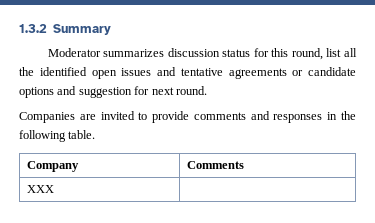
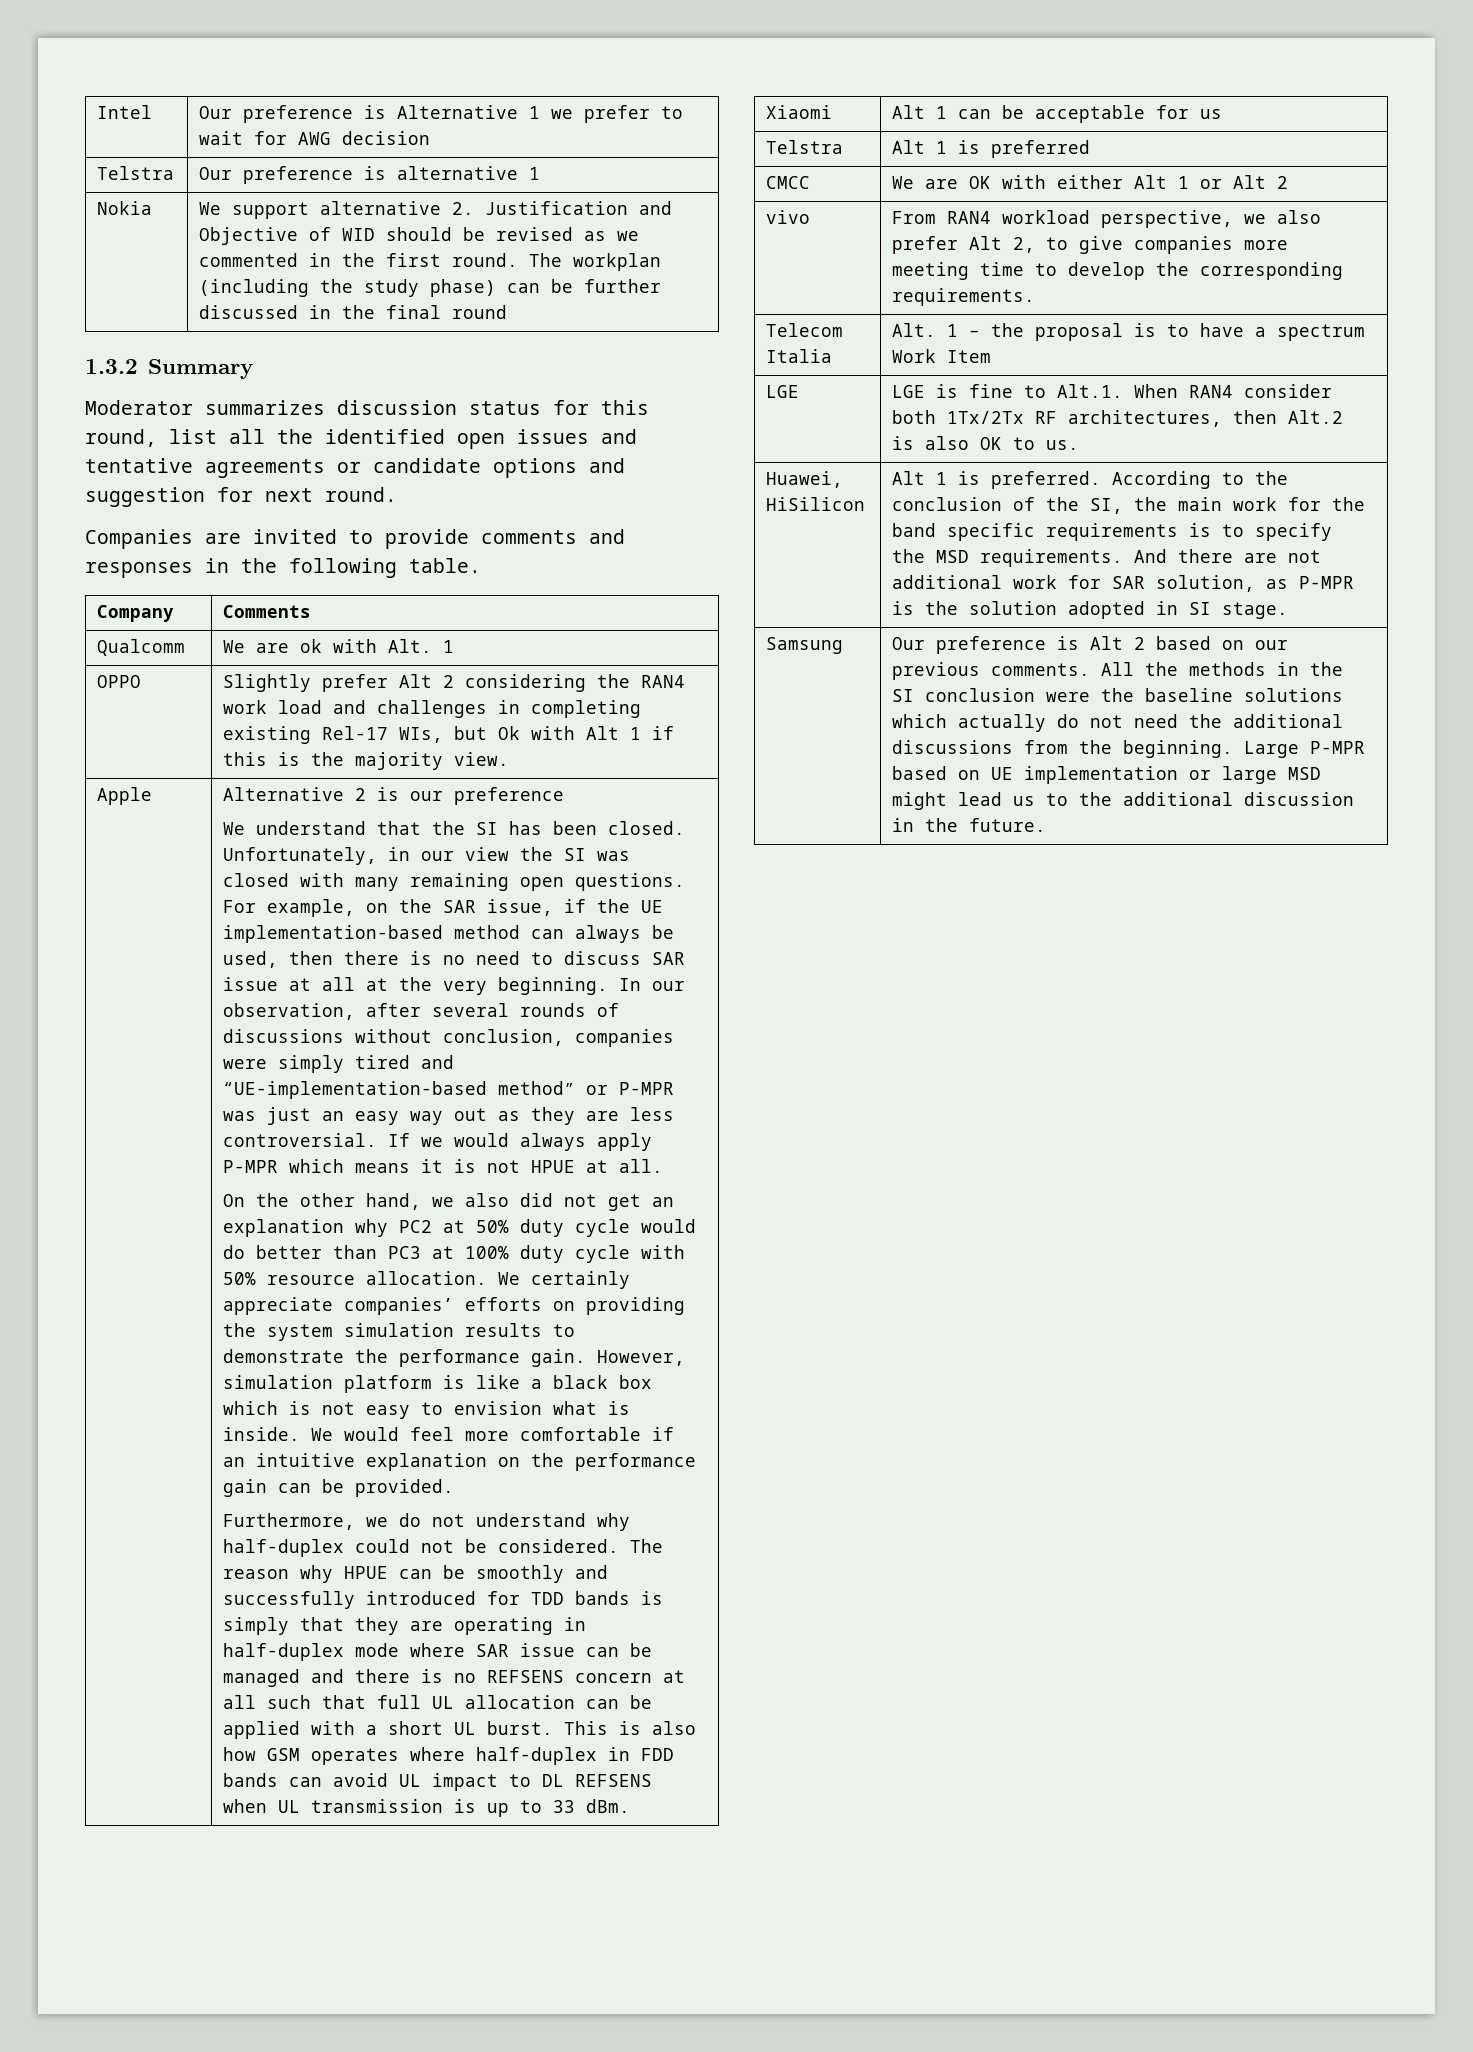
(19, 28) none -> [97,105,153,119] [199,105,684,123] [199,131,431,145] [97,166,175,180] [199,166,541,184] [97,201,153,215] [199,201,673,219] [199,227,640,245] [199,253,662,271] [199,279,662,297] [199,305,508,319] Intel | Our preference is Alternative 1 we prefer to wait for AWG decision // Telstra | Our preference is alternative 1 // Nokia | We support alternative 2. Justification and Objective of WID should be revised as we commented in the first round. The workplan (including the study phase) can be further discussed in the final round //
[26,185,54,193] XXX | -> [97,639,186,656] [223,639,455,653] [97,675,142,688] [223,674,686,692] [223,700,642,718] [223,726,675,744] [223,752,510,770] [97,787,153,805] [223,787,565,805] [223,821,686,835] [223,847,631,865] [223,873,686,891] [223,899,664,917] [223,925,675,943] [223,951,686,968] [223,977,686,995] [223,1003,620,1020] [223,1029,675,1047] [223,1055,455,1073] [223,1081,675,1099] [223,1107,675,1125] [223,1133,653,1151] [223,1159,664,1173] [223,1193,675,1211] [223,1219,697,1237] [223,1245,686,1263] [223,1271,631,1289] [223,1297,686,1315] [223,1323,576,1341] [223,1349,686,1367] [223,1375,653,1393] [223,1401,631,1419] [223,1427,675,1441] [223,1453,697,1471] [223,1479,455,1497] [223,1513,631,1531] [223,1539,664,1557] [223,1565,609,1583] [223,1591,664,1609] [223,1617,587,1635] [223,1643,653,1661] [223,1669,686,1687] [223,1695,653,1709] [223,1721,697,1739] [223,1747,675,1765] [223,1773,653,1791] [223,1799,631,1817] [766,105,833,119] [892,105,1223,123] [766,140,844,154] [892,140,1091,158] [766,176,811,189] [892,175,1289,189] [766,210,811,224] [892,210,1322,228] [892,236,1289,254] [892,262,1344,280] [892,288,1036,306] [766,323,844,337] [766,349,833,363] [892,323,1366,341] [892,349,992,363] [766,385,800,398] [892,384,1333,398] [892,410,1344,427] [892,436,1080,450] [766,471,844,488] [766,497,866,511] [892,471,1289,489] [892,497,1366,514] [892,523,1333,541] [892,549,1322,567] [892,575,1355,592] [892,601,1289,619] [766,637,844,654] [892,636,1289,654] [892,662,1344,680] [892,688,1344,702] [892,714,1344,732] [892,740,1366,758] [892,766,1322,784] [892,792,1355,810] [892,818,1047,832] Qualcomm | We are ok with Alt. 1 // OPPO | Slightly prefer Alt 2 considering the RAN4 work load and challenges in completing existing Rel-17 WIs, but Ok with Alt 1 if this is the majority view. // Apple | Alternative 2 is our preference // We understand that the SI has been closed. Unfortunately, in our view the SI was closed with many remaining open questions. For example, on the SAR issue, if the UE implementation-based method can always be used, then there is no need to discuss SAR issue at all at the very beginning. In our observation, after several rounds of discussions without conclusion, companies were simply tired and “UE-implementation-based method” or P-MPR was just an easy way out as they are less controversial. If we would always apply P-MPR which means it is not HPUE at all. // On the other hand, we also did not get an explanation why PC2 at 50% duty cycle would do better than PC3 at 100% duty cycle with 50% resource allocation. We certainly appreciate companies’ efforts on providing the system simulation results to demonstrate the performance gain. However, simulation platform is like a black box which is not easy to envision what is inside. We would feel more comfortable if an intuitive explanation on the performance gain can be provided. // Furthermore, we do not understand why half-duplex could not be considered. The reason why HPUE can be smoothly and successfully introduced for TDD bands is simply that they are operating in half-duplex mode where SAR issue can be managed and there is no REFSENS concern at all such that full UL allocation can be applied with a short UL burst. This is also how GSM operates where half-duplex in FDD bands can avoid UL impact to DL REFSENS when UL transmission is up to 33 dBm. // Xiaomi | Alt 1 can be acceptable for us // Telstra | Alt 1 is preferred // CMCC | We are OK with either Alt 1 or Alt 2 // vivo | From RAN4 workload perspective, we also prefer Alt 2, to give companies more meeting time to develop the corresponding requirements. // Telecom Italia | Alt. 1 – the proposal is to have a spectrum Work Item // LGE | LGE is fine to Alt.1. When RAN4 consider both 1Tx/2Tx RF architectures, then Alt.2 is also OK to us. // Huawei, HiSilicon | Alt 1 is preferred. According to the conclusion of the SI, the main work for the band specific requirements is to specify the MSD requirements. And there are not additional work for SAR solution, as P-MPR is the solution adopted in SI stage. // Samsung | Our preference is Alt 2 based on our previous comments. All the methods in the SI conclusion were the baseline solutions which actually do not need the additional discussions from the beginning. Large P-MPR based on UE implementation or large MSD might lead us to the additional discussion in the future.

